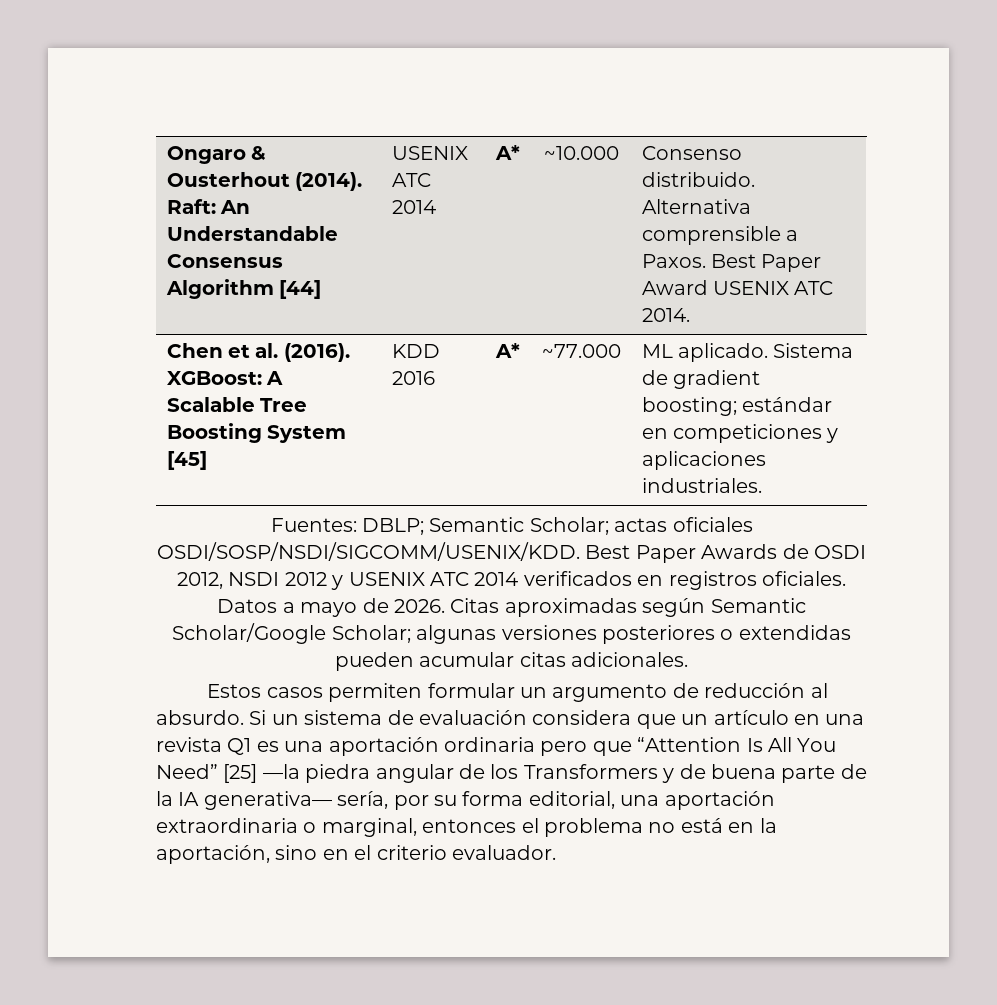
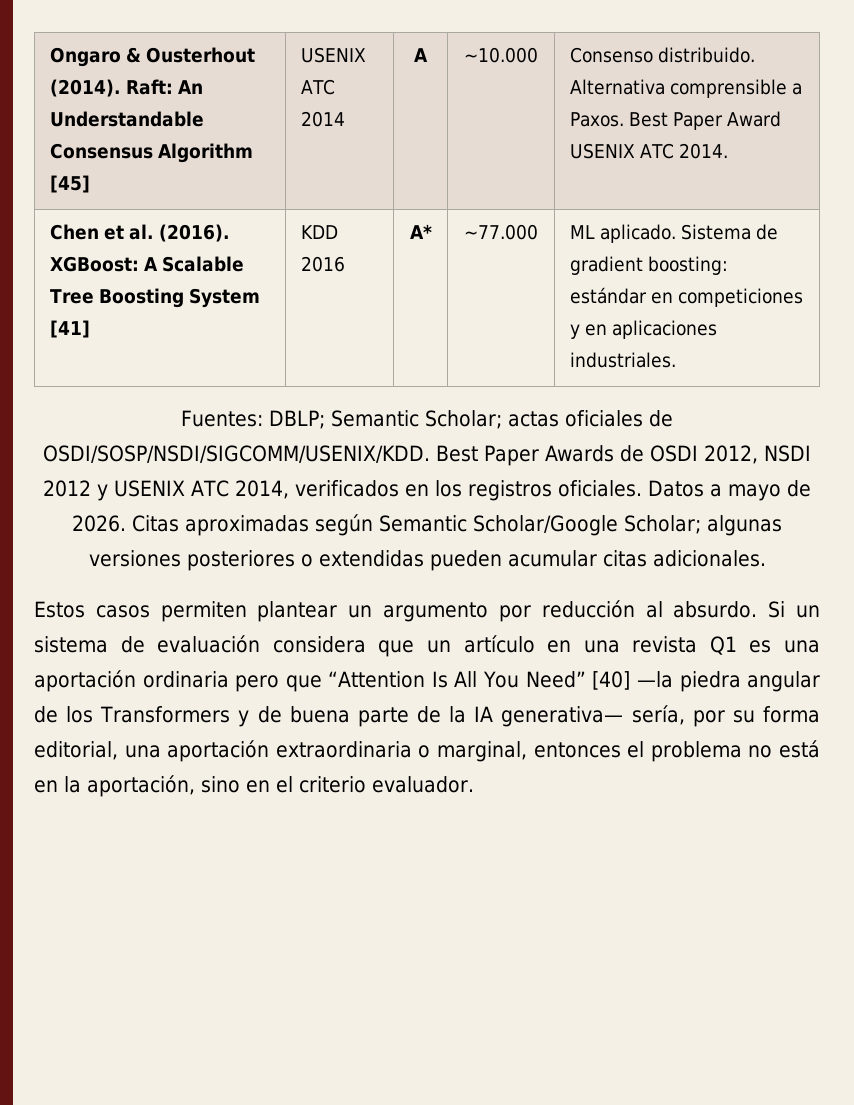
[278,280,321,299] [44] -> [49,175,90,193] [45]
[494,145,520,160] A* -> [414,48,428,62] A
[166,451,207,470] [45] -> [49,320,90,338] [41]
[641,397,737,416] boosting; -> [647,256,728,275] boosting:
(839, 435) none -> [584,324,607,336] en
(753, 524) none -> [648,410,673,427] de
[474,572,519,586] 2014 -> [234,480,289,499] 2014,
(664, 580) none -> [434,480,462,497] los
[427,683,515,698] formular -> [257,601,338,622] plantear
[672,683,699,698] de -> [498,605,531,622] por
[223,764,258,783] [25] -> [592,671,631,690] [40]

